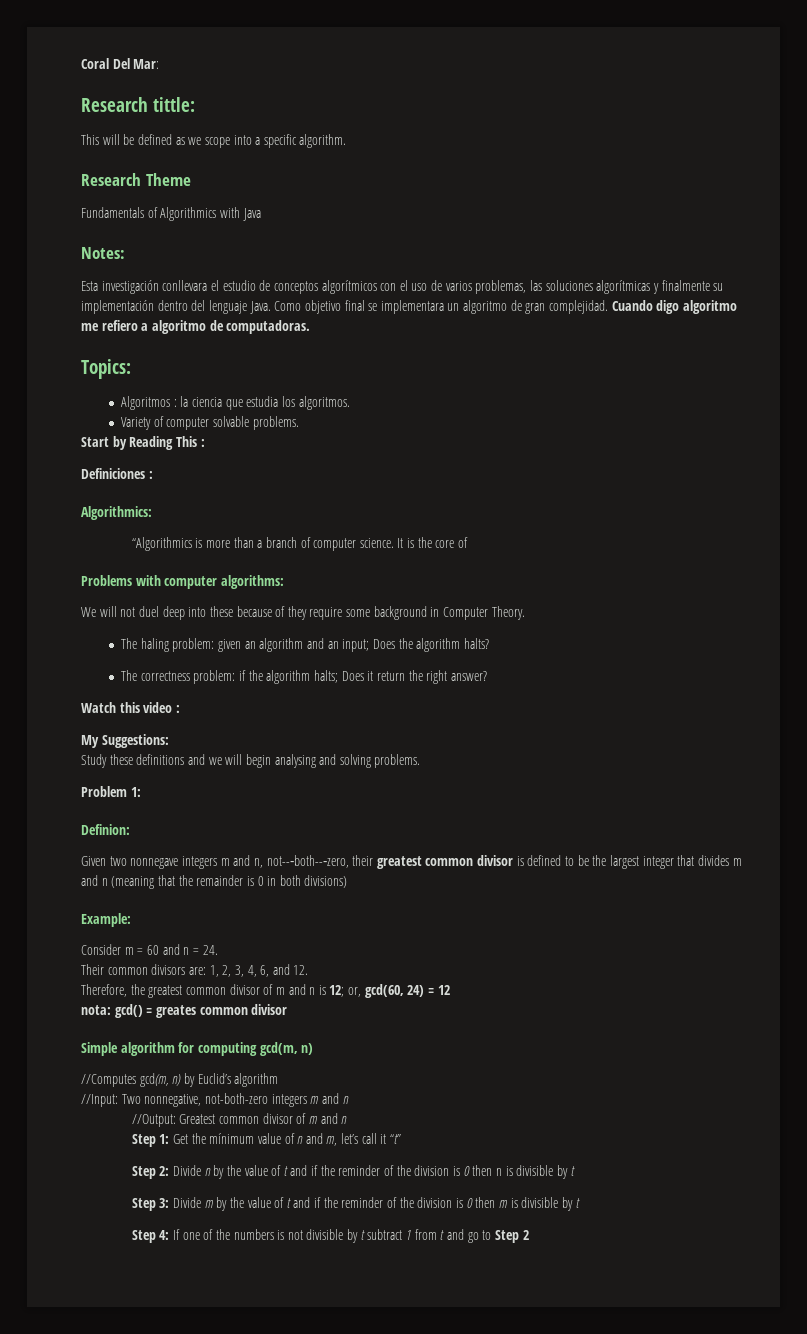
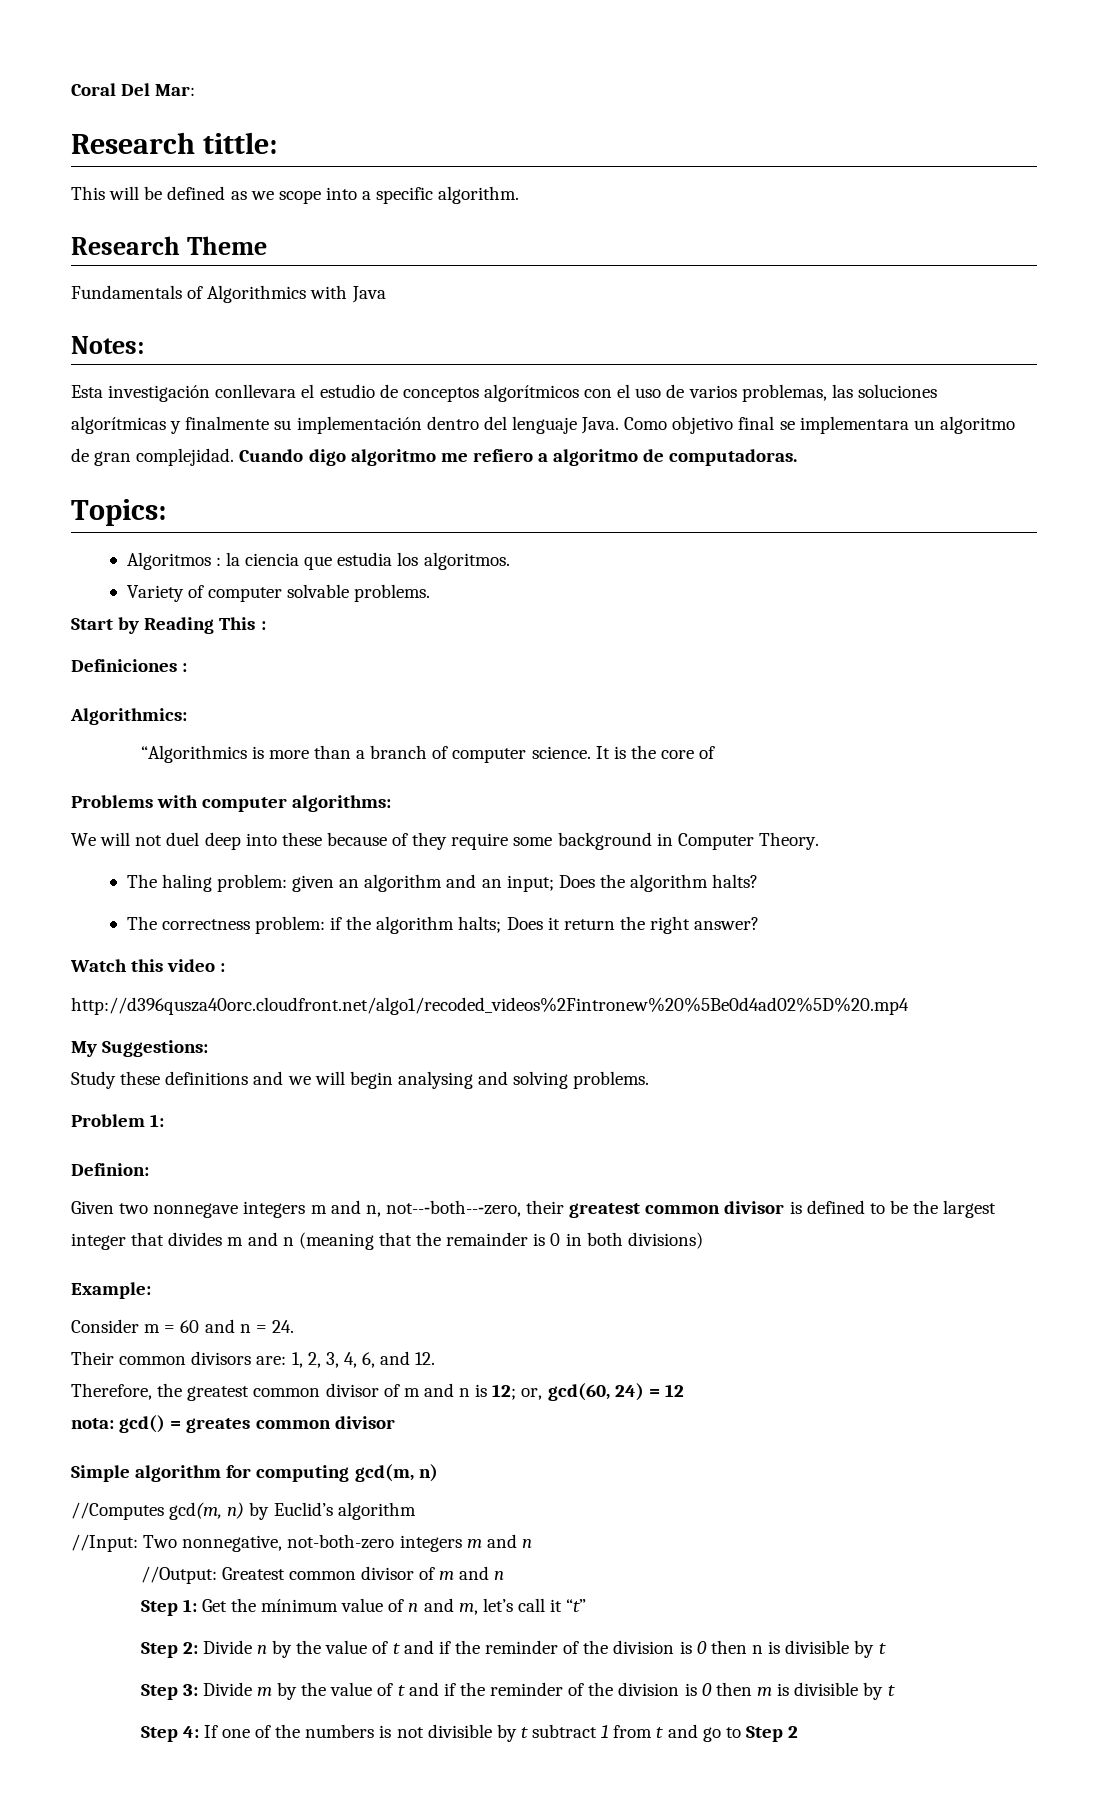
(180, 709) none -> [71,997,909,1015] // http://d396qusza40orc.cloudfront.net/algo1/recoded_videos%2Fintronew%20%5Be0d4ad02%5D%20.mp4

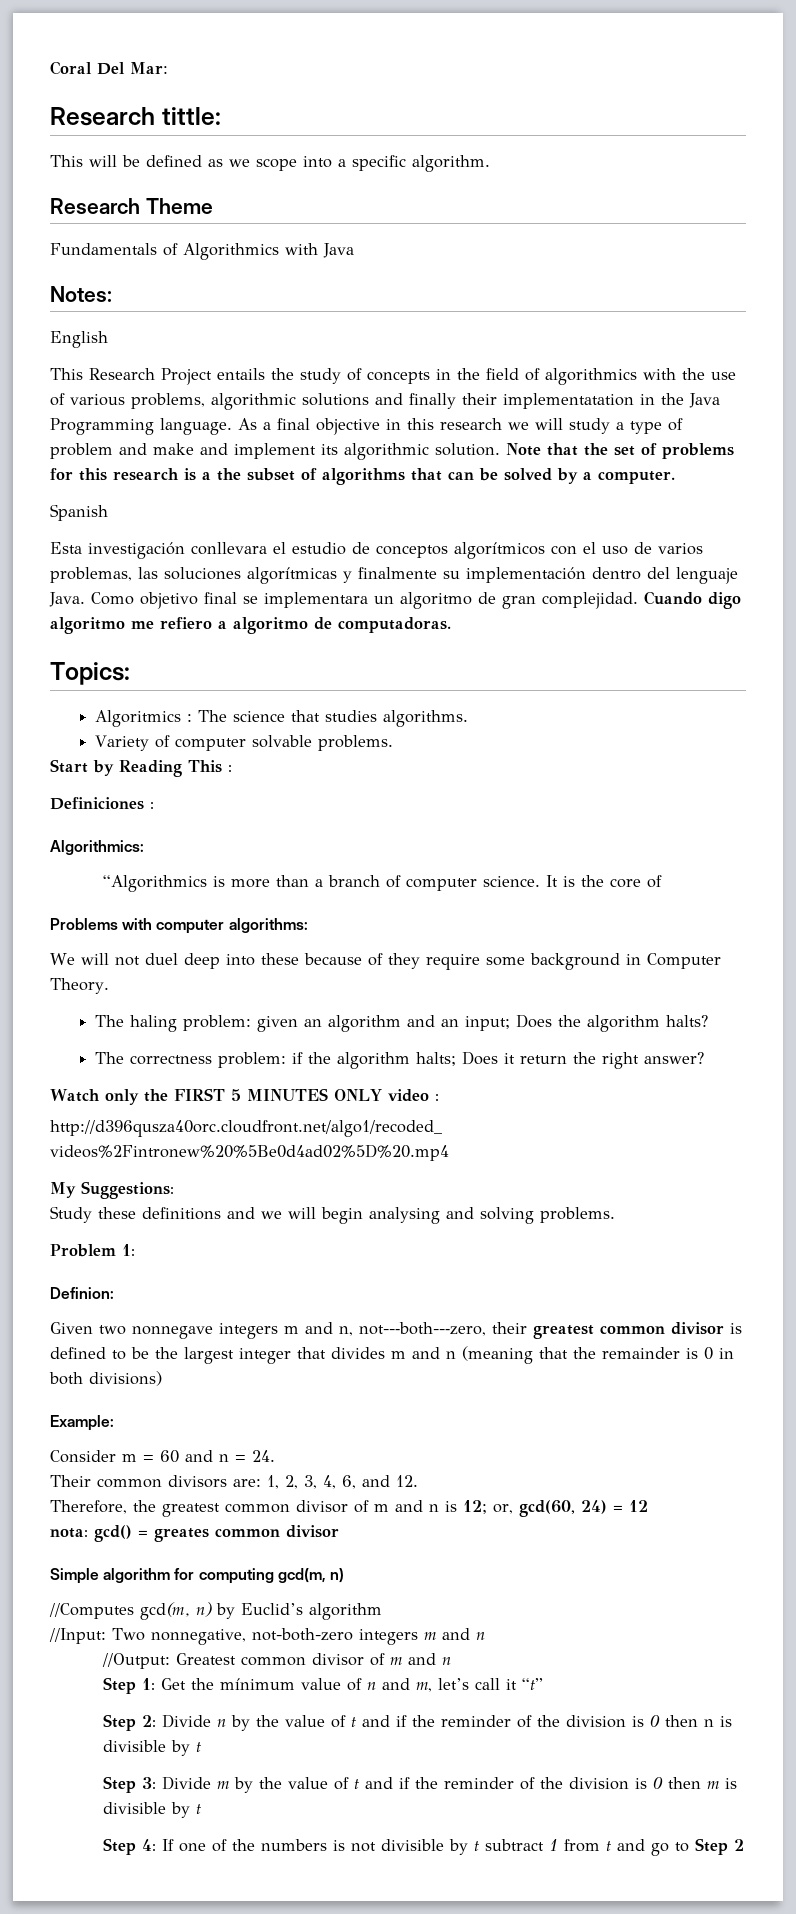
(144, 345) none -> [50,331,108,348] [50,368,736,385] [50,393,720,410] [50,418,683,435] [50,443,734,460] [50,468,675,485] [50,504,108,521] // English // This Research Project entails the study of concepts in the field of algorithmics with the use of various problems, algorithmic solutions and finally their implementatation in the Java Programming language. As a final objective in this research we will study a type of problem and make and implement its algorithmic solution. Note that the set of problems for this research is a the subset of algorithms that can be solved by a computer. // Spanish
[126,552,510,570] Algoritmos : la ciencia que estudia los algoritmos. -> [94,710,468,727] Algoritmics : The science that studies algorithms.
[131,959,164,972] this -> [104,1088,382,1105] only the FIRST 5 MINUTES ONLY

